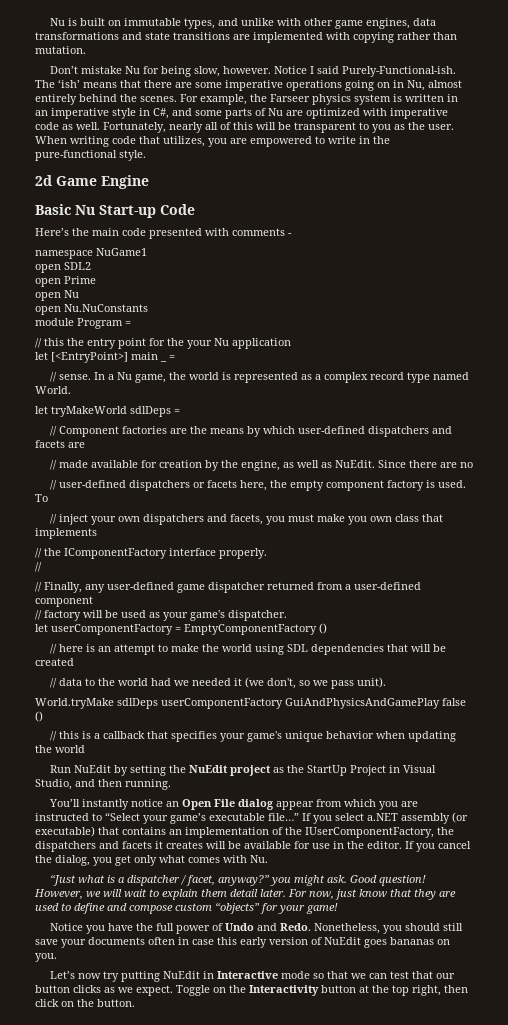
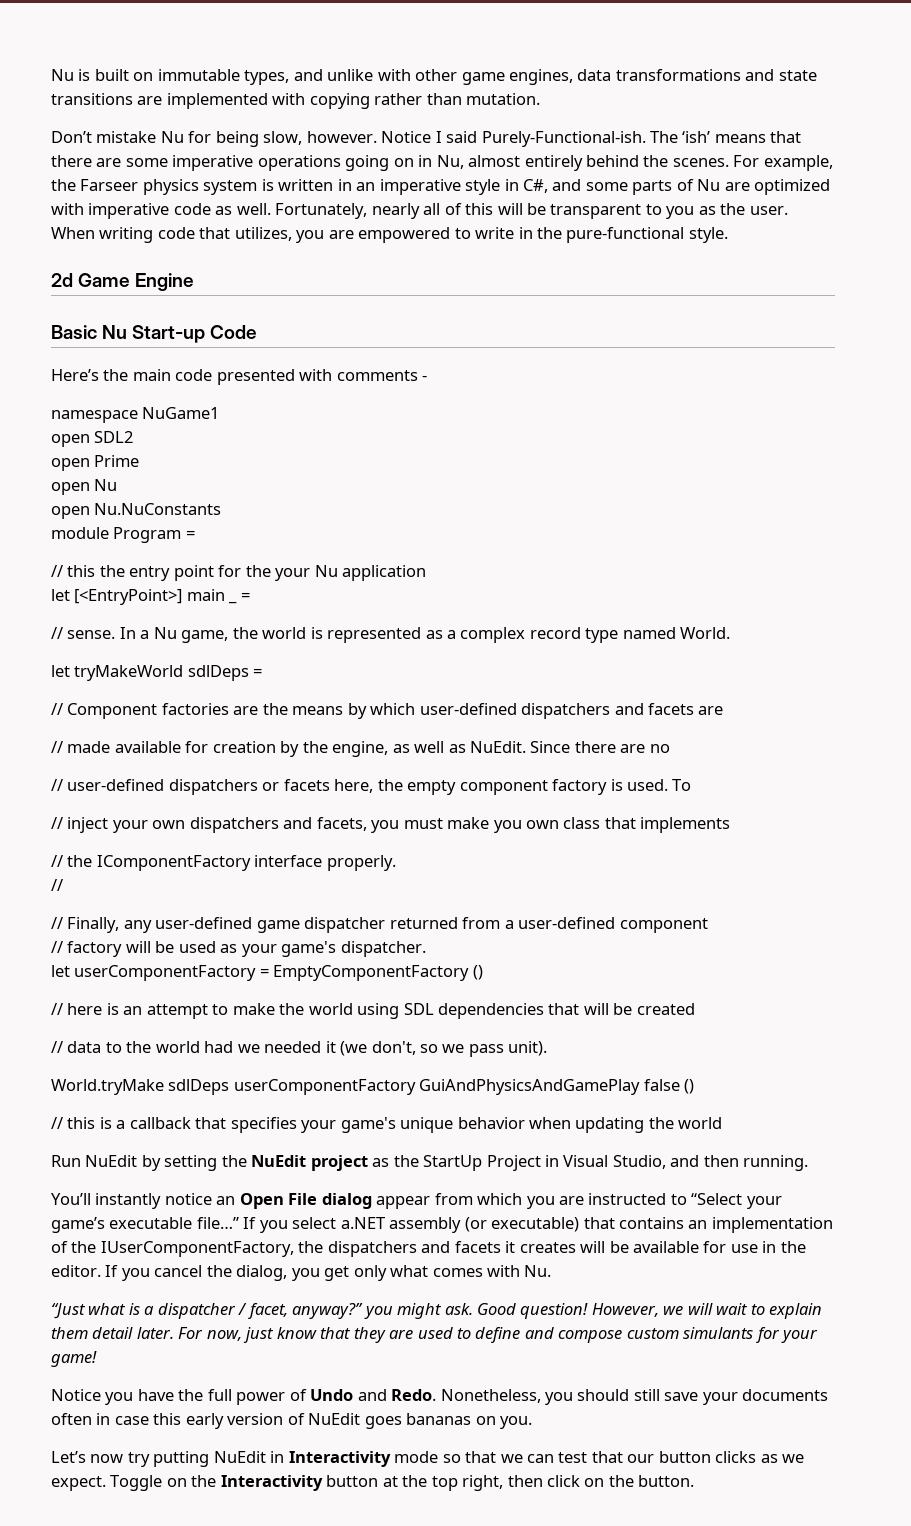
[215,902,260,914] “objects” -> [683,1327,754,1339] simulants
[216,971,278,979] Interactive -> [288,1451,391,1467] Interactivity

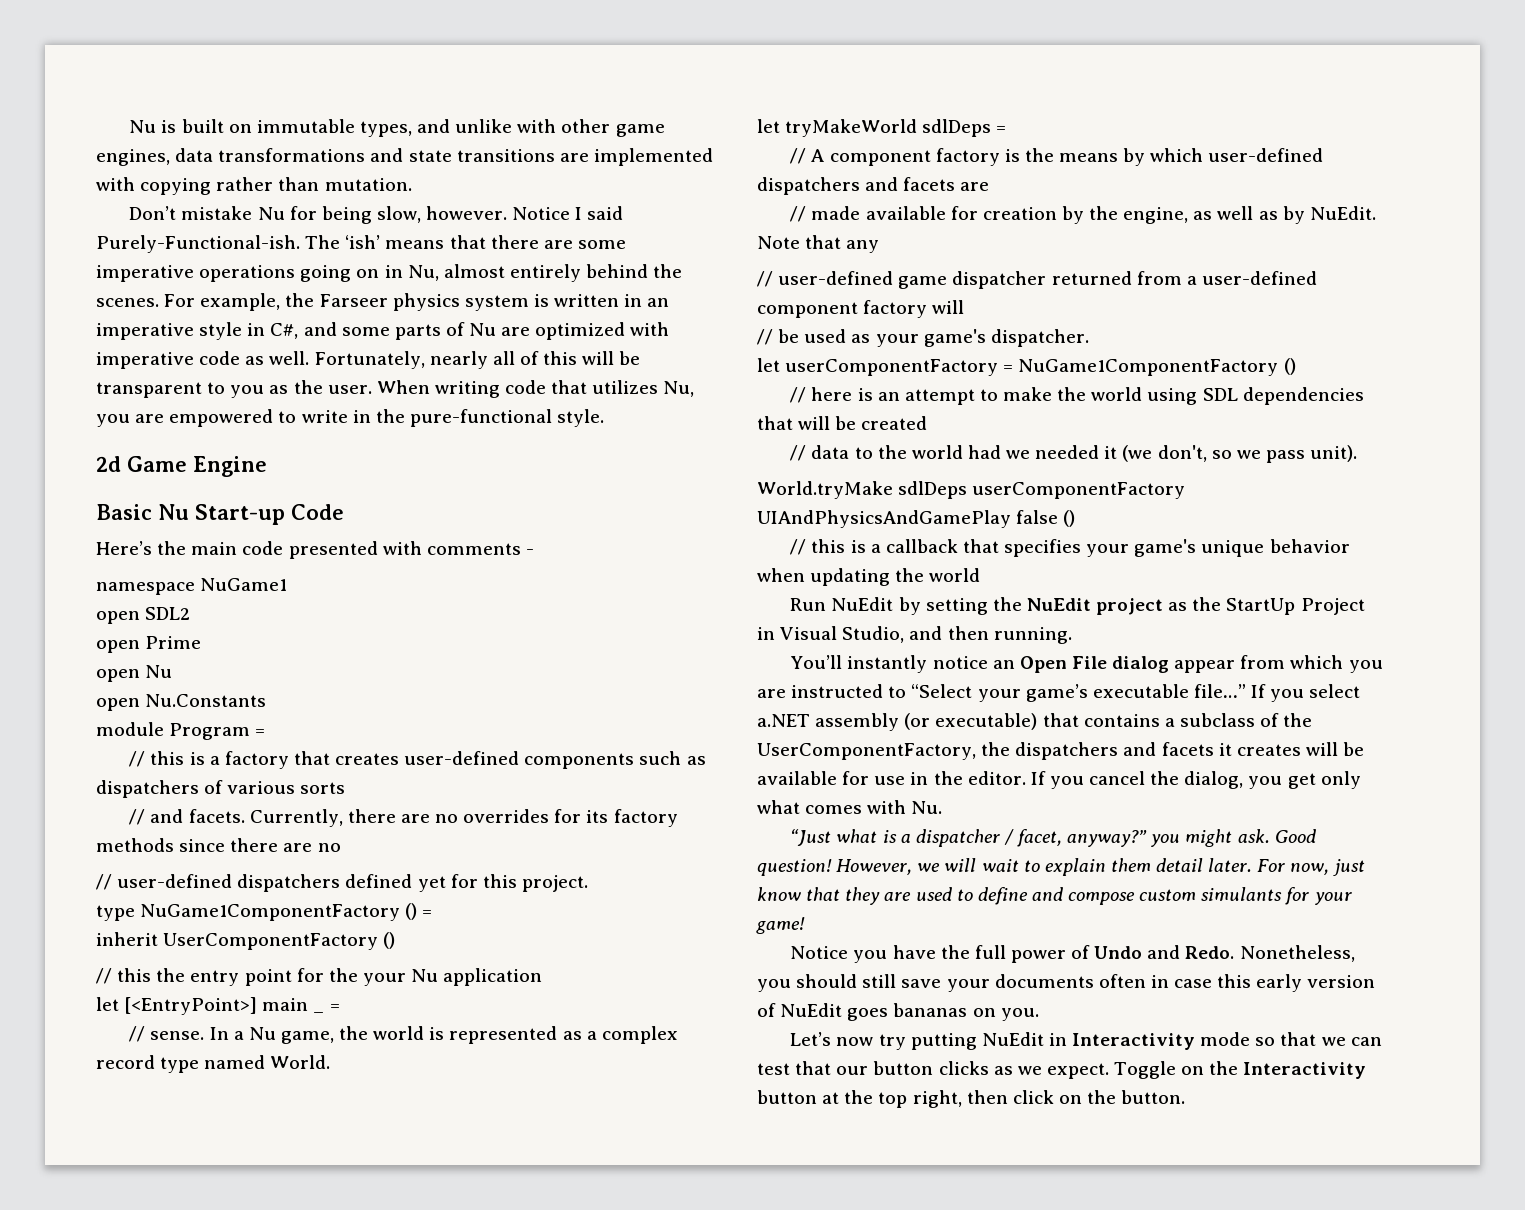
[234,227,292,241] utilizes, -> [592,380,695,397] utilizes Nu,
[94,503,222,515] Nu.NuConstants -> [145,694,267,707] Nu.Constants
(195, 534) none -> [129,751,706,769] [96,780,346,798] [129,809,678,827] [96,838,341,852] [96,874,588,892] [96,903,433,921] [96,932,396,950] // // this is a factory that creates user-defined components such as dispatchers of various sorts // // and facets. Currently, there are no overrides for its factory methods since there are no // // user-defined dispatchers defined yet for this project. // type NuGame1ComponentFactory () = // inherit UserComponentFactory ()
[67,703,259,719] Component factories are -> [811,148,1020,166] A component factory is
[470,741,670,753] [51,779,692,795] [51,817,731,833] [51,855,396,871] [51,879,63,891] [51,917,152,933] NuEdit. Since there are no // // user-defined dispatchers or facets here, the empty component factory is used. To // // inject your own dispatchers and facets, you must make you own class that implements // // the IComponentFactory interface properly. // // // // Finally, any -> [1282,206,1376,224] [757,235,880,253] [757,271,773,287] by NuEdit. Note that any // //
[51,941,151,957] // // factory will -> [863,300,965,318] [757,329,773,345] factory will // //
[273,965,470,981] EmptyComponentFactory -> [1018,359,1279,376] NuGame1ComponentFactory
[419,1079,641,1095] GuiAndPhysicsAndGamePlay -> [757,510,1011,528] UIAndPhysicsAndGamePlay
[688,1217,833,1233] an implementation -> [1164,713,1255,727] a subclass
[100,1241,294,1257] IUserComponentFactory, -> [757,743,976,760] UserComponentFactory,

